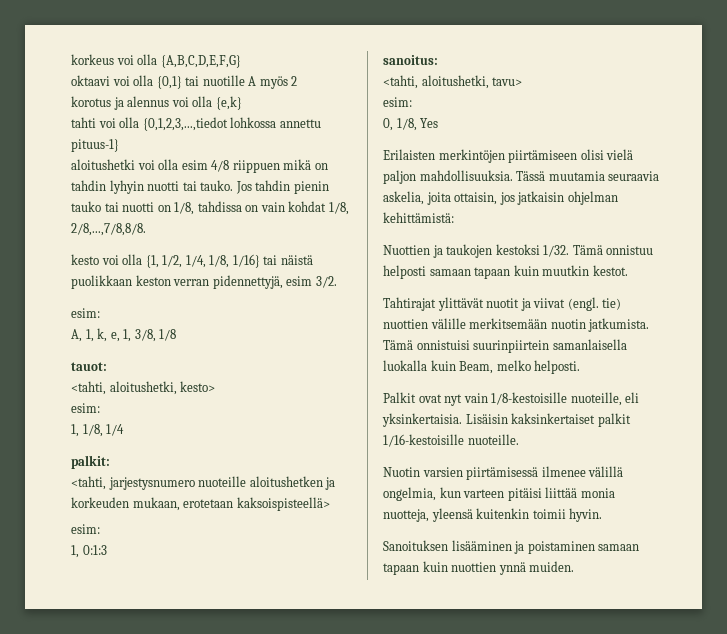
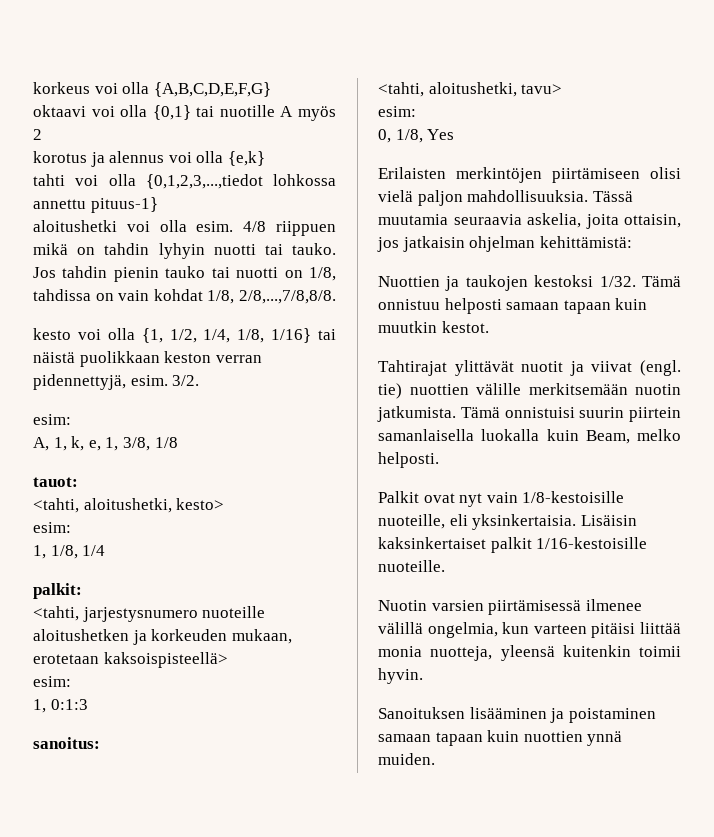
[181,160,208,170] esim -> [196,221,234,232] esim.
[286,276,313,286] esim -> [130,375,168,386] esim.
[473,340,550,353] suurinpiirtein -> [579,407,681,422] suurin piirtein

